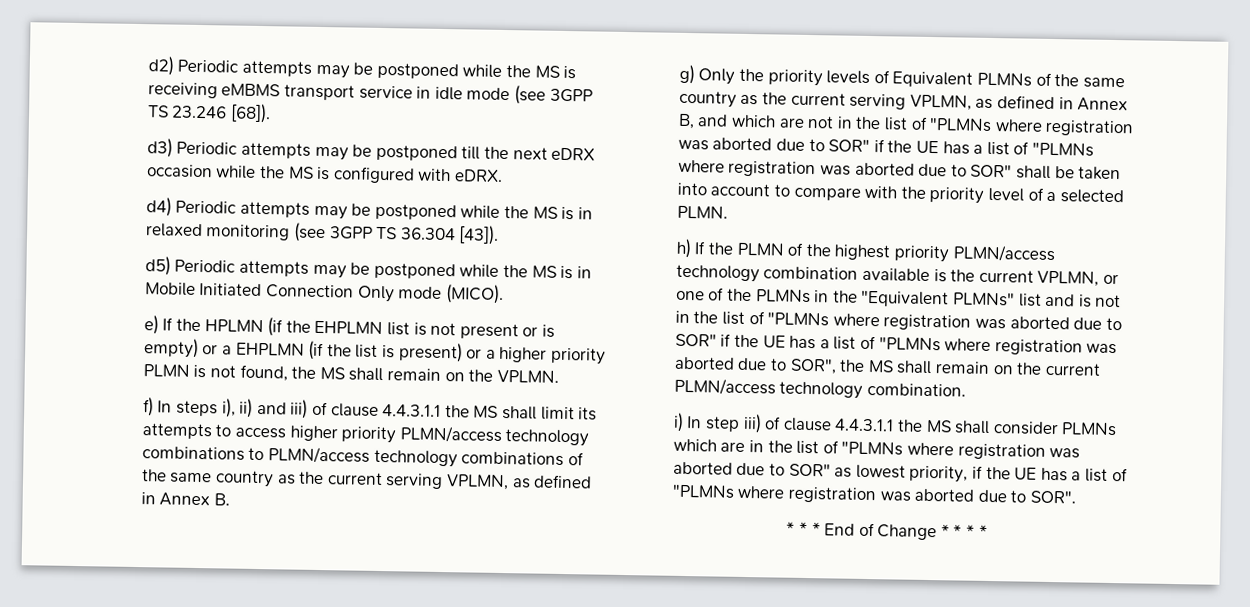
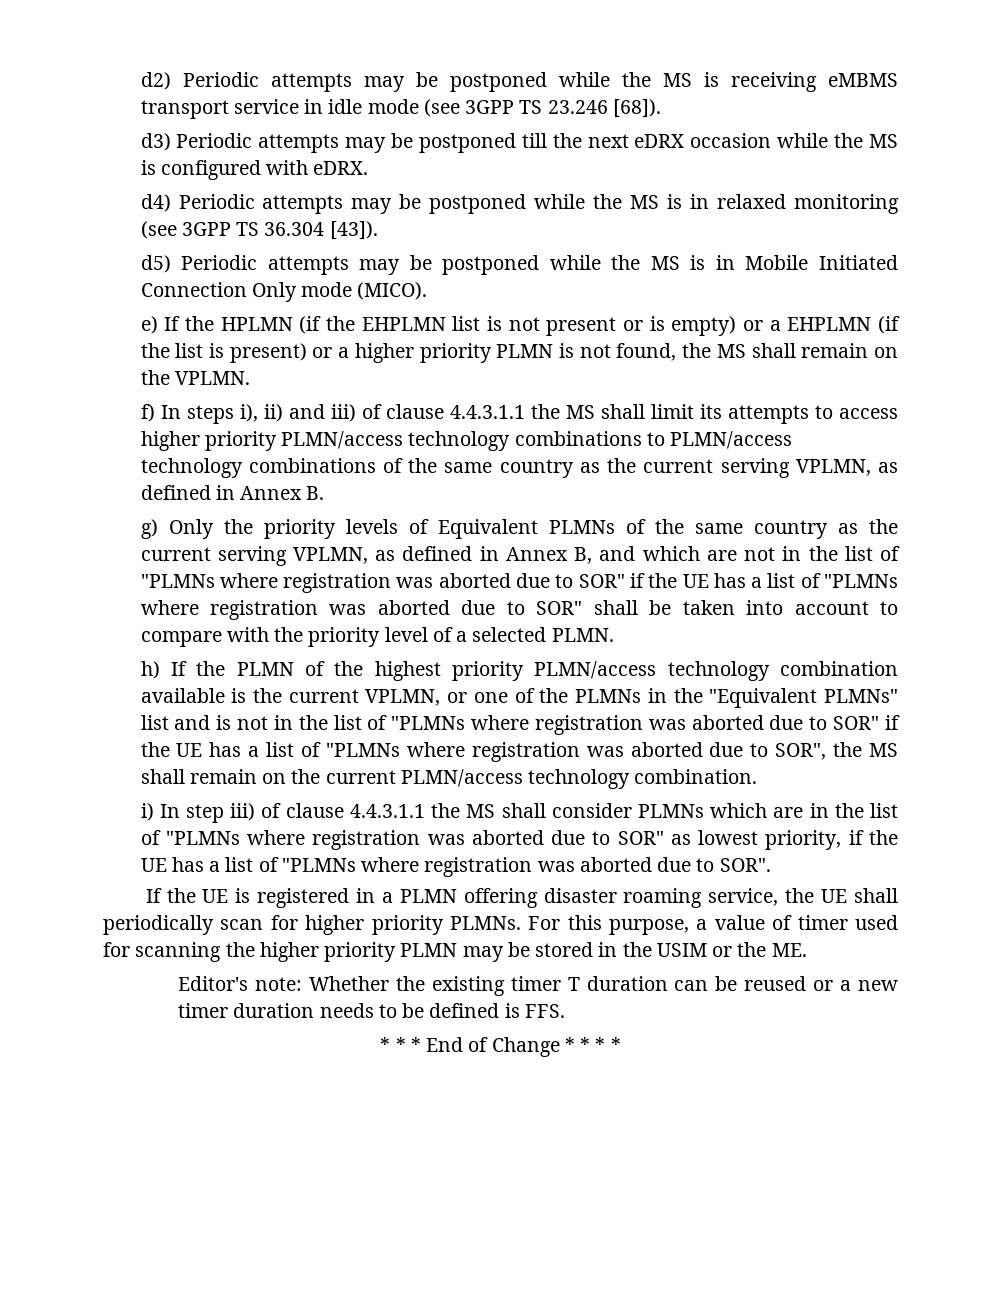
(1076, 497) none -> [145,888,898,908] [103,915,898,935] [103,942,807,962] [178,976,898,996] [178,1003,565,1018] // If the UE is registered in a PLMN offering disaster roaming service, the UE shall periodically scan for higher priority PLMNs. For this purpose, a value of timer used for scanning the higher priority PLMN may be stored in the USIM or the ME. // Editor's note: Whether the existing timer T duration can be reused or a new timer duration needs to be defined is FFS.

